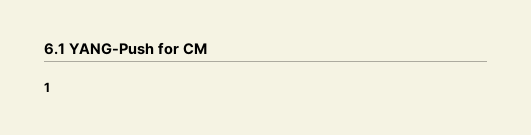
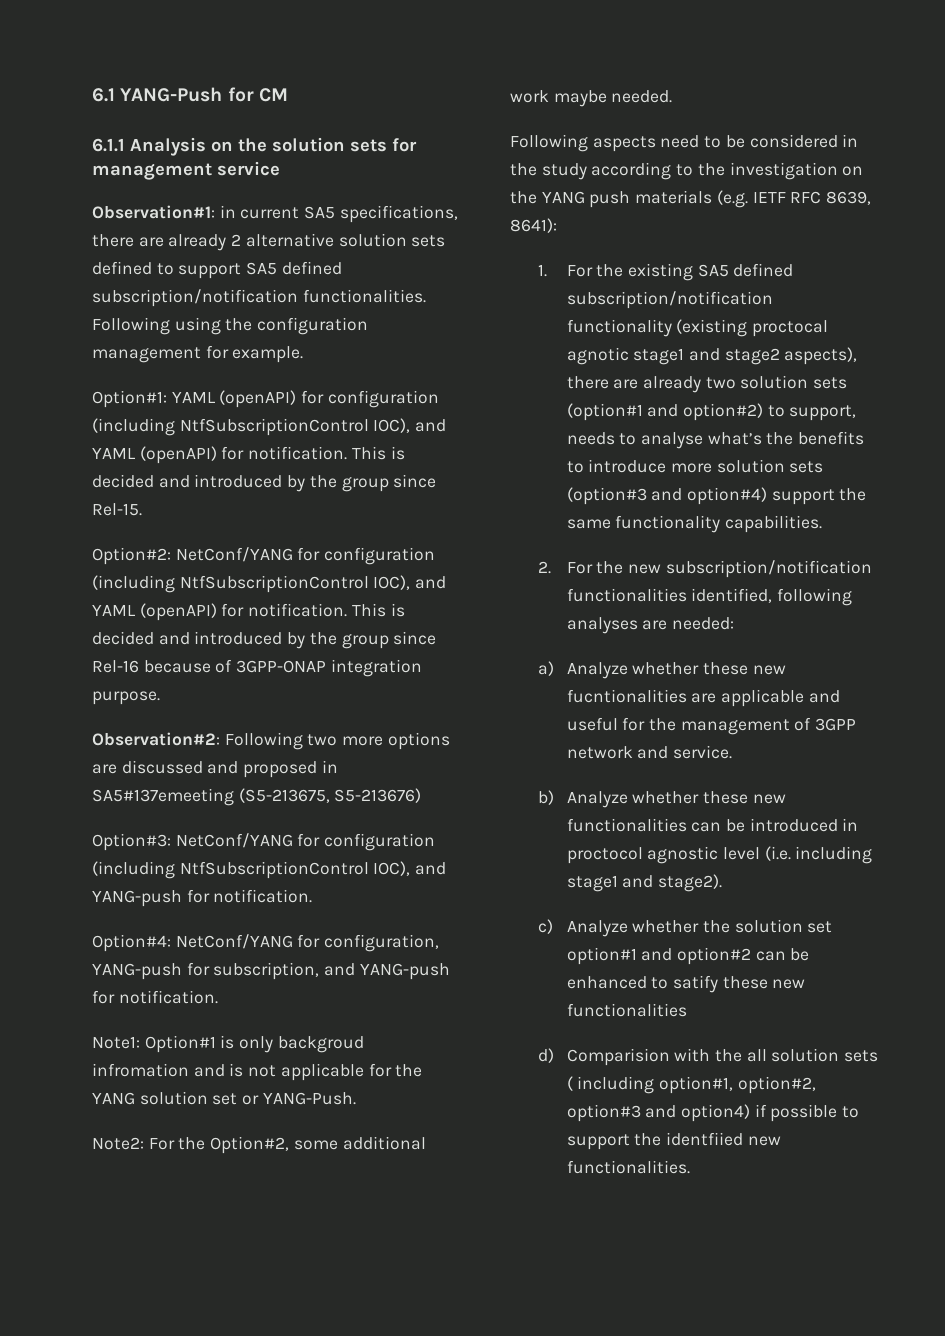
[44,82,50,92] 1 -> [92,137,417,156] [92,161,280,180] [92,205,458,223] [92,233,446,251] [92,261,342,279] [92,289,426,307] [92,317,369,335] [92,345,304,363] [92,390,439,408] [92,418,447,436] [92,446,405,464] [92,474,437,492] [92,503,142,516] [92,547,436,565] [92,575,447,593] [92,603,405,621] [92,631,437,649] [92,659,422,677] [92,691,160,705] [92,732,450,750] [92,760,338,778] [92,788,422,806] [92,833,436,851] [92,861,447,879] [92,889,313,907] [92,934,440,952] [92,962,450,980] [92,990,218,1004] [92,1035,364,1053] [92,1063,423,1081] [92,1091,356,1105] [92,1136,426,1154] [510,90,673,107] [510,134,859,152] [510,162,864,180] [510,190,872,208] [510,218,557,233] [538,263,794,281] [566,291,773,309] [566,319,828,337] [566,347,858,365] [566,375,848,393] [566,403,857,421] [566,431,865,449] [566,459,824,473] [566,487,867,505] [566,515,822,533] [538,560,872,578] [566,588,852,606] [566,617,734,634] [538,661,786,679] [566,689,840,707] [566,717,857,735] [566,745,732,759] [538,790,786,808] [566,818,859,832] [566,846,873,864] [566,874,722,892] [538,919,833,937] [566,947,810,965] [566,975,806,993] [566,1003,687,1017] [538,1048,879,1066] [566,1076,816,1094] [566,1104,860,1122] [566,1132,781,1150] [566,1160,690,1174] 6.1.1 Analysis on the solution sets for management service // Observation#1: in current SA5 specifications, there are already 2 alternative solution sets defined to support SA5 defined subscription/notification functionalities. Following using the configuration management for example. // Option#1: YAML (openAPI) for configuration (including NtfSubscriptionControl IOC), and YAML (openAPI) for notification. This is decided and introduced by the group since Rel-15. // Option#2: NetConf/YANG for configuration (including NtfSubscriptionControl IOC), and YAML (openAPI) for notification. This is decided and introduced by the group since Rel-16 because of 3GPP-ONAP integration purpose. // Observation#2: Following two more options are discussed and proposed in SA5#137emeeting (S5-213675, S5-213676) // Option#3: NetConf/YANG for configuration (including NtfSubscriptionControl IOC), and YANG-push for notification. // Option#4: NetConf/YANG for configuration, YANG-push for subscription, and YANG-push for notification. // Note1: Option#1 is only backgroud infromation and is not applicable for the YANG solution set or YANG-Push. // Note2: For the Option#2, some additional work maybe needed. // Following aspects need to be considered in the study according to the investigation on the YANG push materials (e.g. IETF RFC 8639, 8641): // 1. For the existing SA5 defined subscription/notification functionality (existing proctocal agnotic stage1 and stage2 aspects), there are already two solution sets (option#1 and option#2) to support, needs to analyse what’s the benefits to introduce more solution sets (option#3 and option#4) support the same functionality capabilities. // 2. For the new subscription/notification functionalities identified, following analyses are needed: // a) Analyze whether these new fucntionalities are applicable and useful for the management of 3GPP network and service. // b) Analyze whether these new functionalities can be introduced in proctocol agnostic level (i.e. including stage1 and stage2). // c) Analyze whether the solution set option#1 and option#2 can be enhanced to satify these new functionalities // d) Comparision with the all solution sets ( including option#1, option#2, option#3 and option4) if possible to support the identfiied new functionalities.

